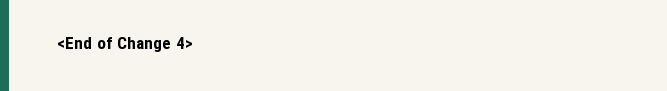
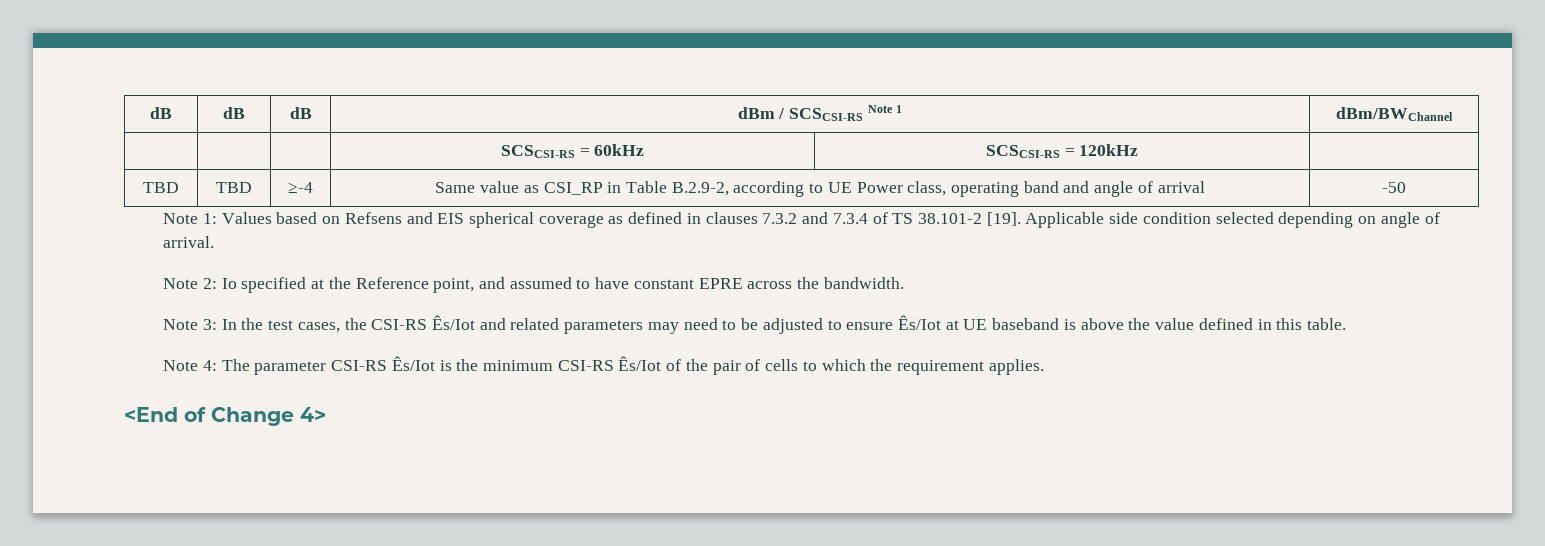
(57, 43) none -> [150,107,172,119] [223,107,245,119] [289,107,312,119] [737,105,903,121] [1336,107,1453,121] [500,144,645,158] [985,144,1139,158] [143,182,179,193] [216,182,252,193] [288,182,313,193] [435,181,1205,197] [1382,182,1406,193] [163,212,1440,228] [163,236,215,248] [163,277,904,293] [163,315,1346,334] [163,356,1044,375] dB | dB | dB | dBm / SCSCSI-RS Note 1 | dBm/BWChannel // | | | SCSCSI-RS = 60kHz | SCSCSI-RS = 120kHz | // TBD | TBD | ≥-4 | Same value as CSI_RP in Table B.2.9-2, according to UE Power class, operating band and angle of arrival | -50 // Note 1: Values based on Refsens and EIS spherical coverage as defined in clauses 7.3.2 and 7.3.4 of TS 38.101-2 [19]. Applicable side condition selected depending on angle of arrival. // Note 2: Io specified at the Reference point, and assumed to have constant EPRE across the bandwidth. // Note 3: In the test cases, the CSI-RS Ês/Iot and related parameters may need to be adjusted to ensure Ês/Iot at UE baseband is above the value defined in this table. // Note 4: The parameter CSI-RS Ês/Iot is the minimum CSI-RS Ês/Iot of the pair of cells to which the requirement applies. //

